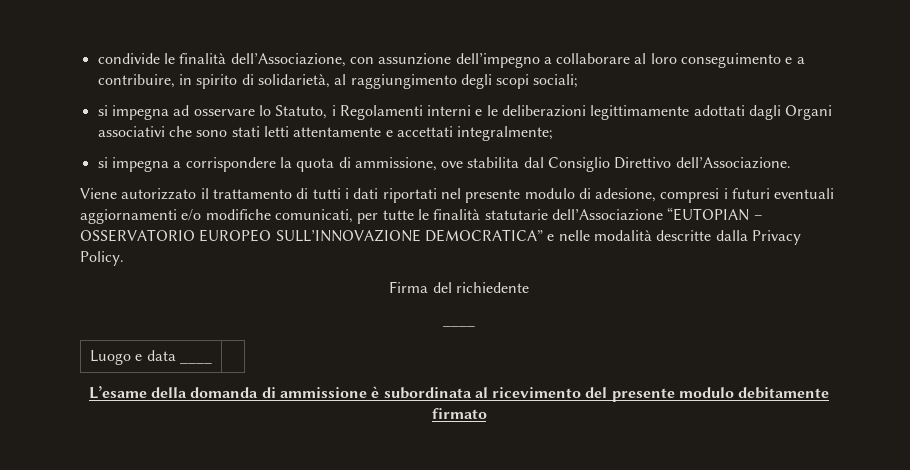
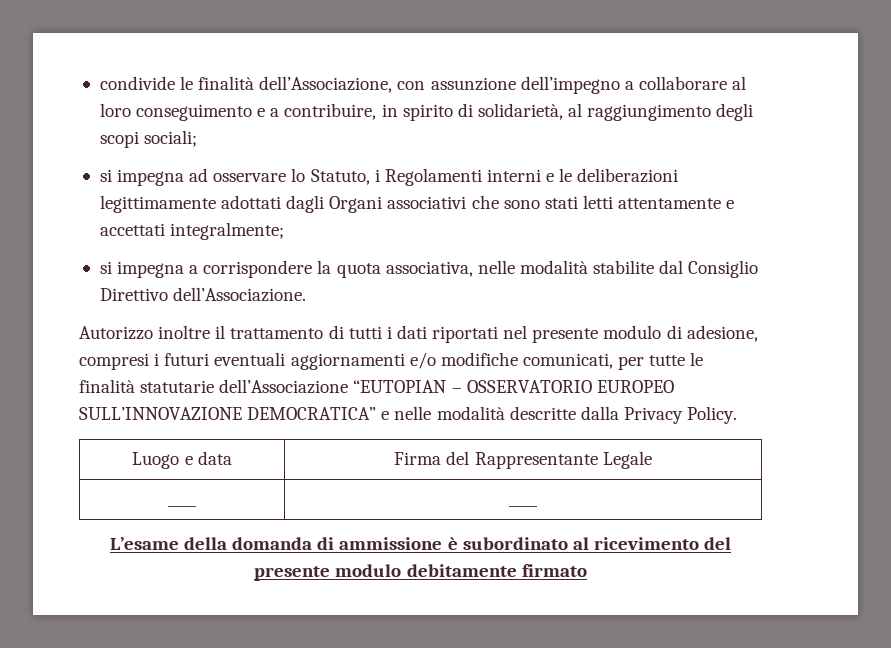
[338,157,520,171] di ammissione, ove stabilita -> [385,260,655,277] associativa, nelle modalità stabilite
[80,188,197,200] Viene autorizzato -> [79,325,211,340] Autorizzo inoltre
[389,281,529,293] [443,324,475,327] // Firma del richiedente // ____ -> (738, 415) none
(176, 355) none -> [394,451,652,469] | Firma del Rappresentante Legale //
(212, 362) none -> [509,505,538,507] ____
[383,387,472,399] subordinata -> [462,537,568,550] subordinato

